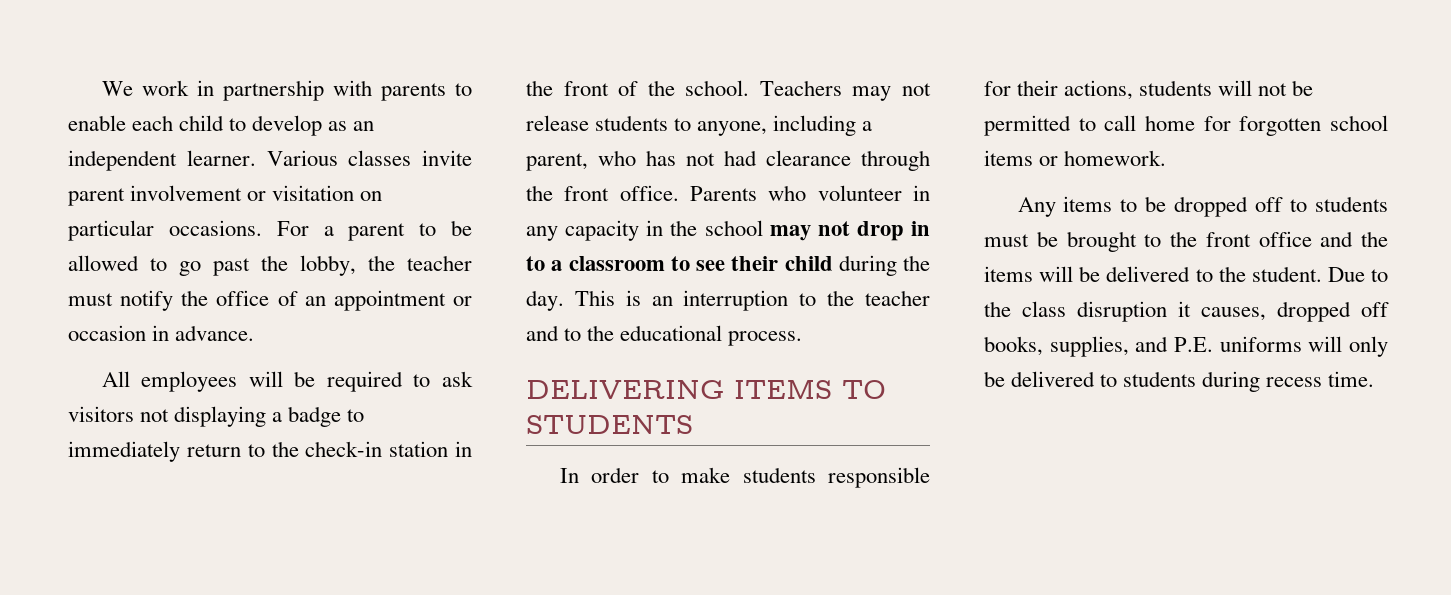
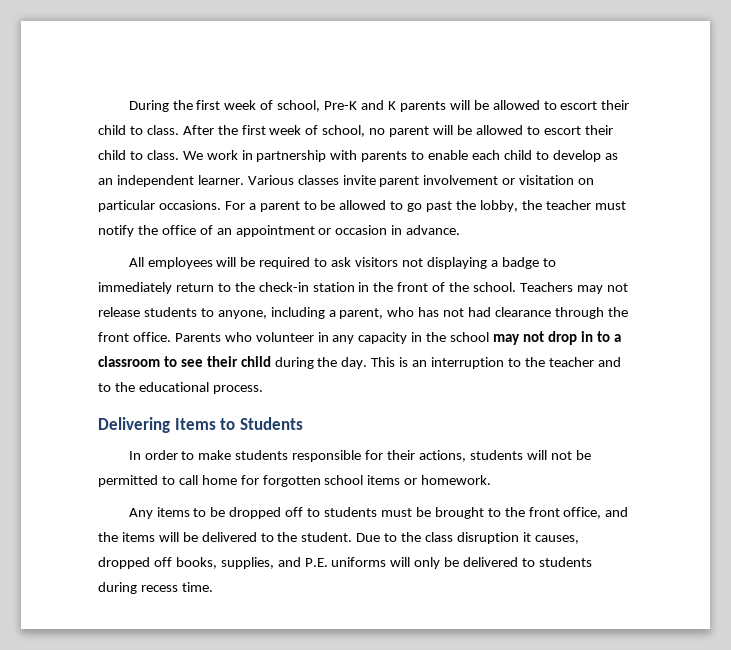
(101, 88) none -> [128,100,630,112] [98,125,613,137] [98,150,179,160] During the first week of school, Pre-K and K parents will be allowed to escort their child to class. After the first week of school, no parent will be allowed to escort their child to class.
[526,380,886,399] [526,415,693,434] DELIVERING ITEMS TO STUDENTS -> [98,417,303,433] Delivering Items to Students
[1258,231,1312,247] office -> [563,507,602,519] office,

